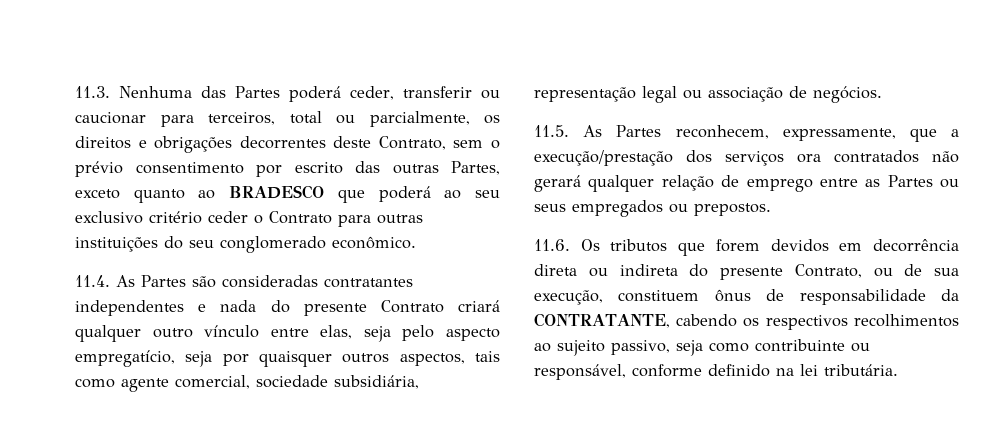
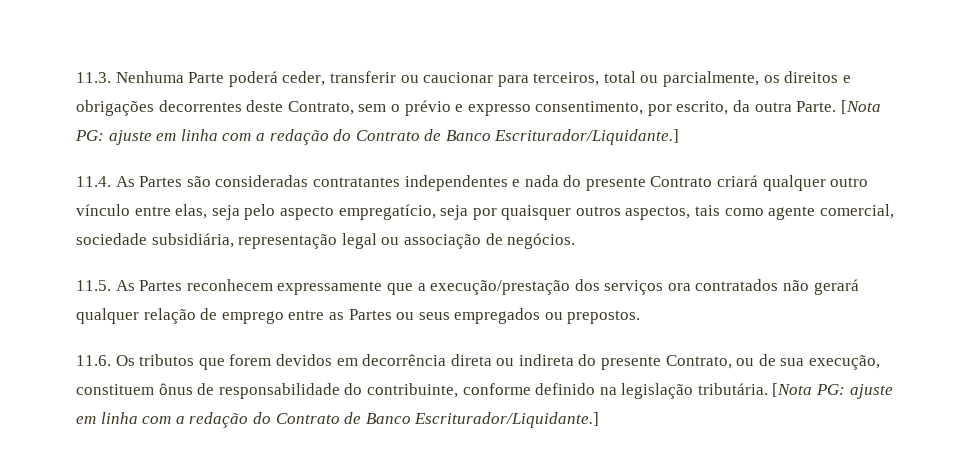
[201,86,280,98] das Partes -> [188,72,225,83] Parte
[135,161,500,177] [75,185,501,203] [75,211,423,227] [75,236,416,253] consentimento por escrito das outras Partes, exceto quanto ao BRADESCO que poderá ao seu exclusivo critério ceder o Contrato para outras instituições do seu conglomerado econômico. -> [455,100,881,116] [75,129,680,145] e expresso consentimento, por escrito, da outra Parte. [Nota PG: ajuste em linha com a redação do Contrato de Banco Escriturador/Liquidante.]
[675,125,896,141] reconhecem, expressamente, -> [186,279,383,295] reconhecem expressamente
[941,289,959,301] [534,313,959,330] [534,339,870,356] [534,364,898,380] da CONTRATANTE, cabendo os respectivos recolhimentos ao sujeito passivo, seja como contribuinte ou responsável, conforme definido na lei tributária. -> [344,383,893,399] [76,412,600,428] do contribuinte, conforme definido na legislação tributária. [Nota PG: ajuste em linha com a redação do Contrato de Banco Escriturador/Liquidante.]

